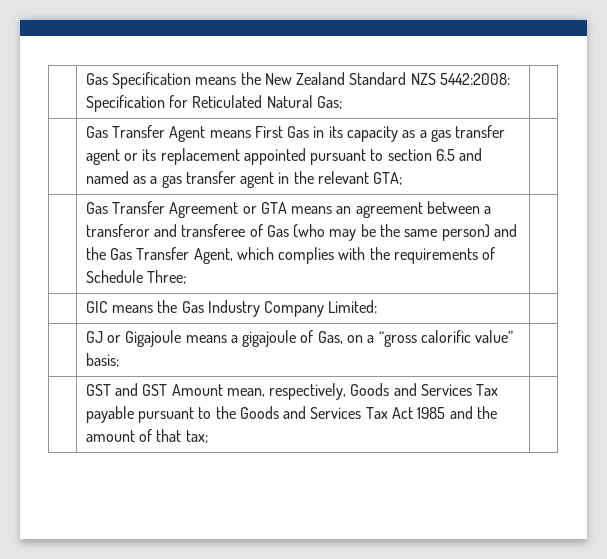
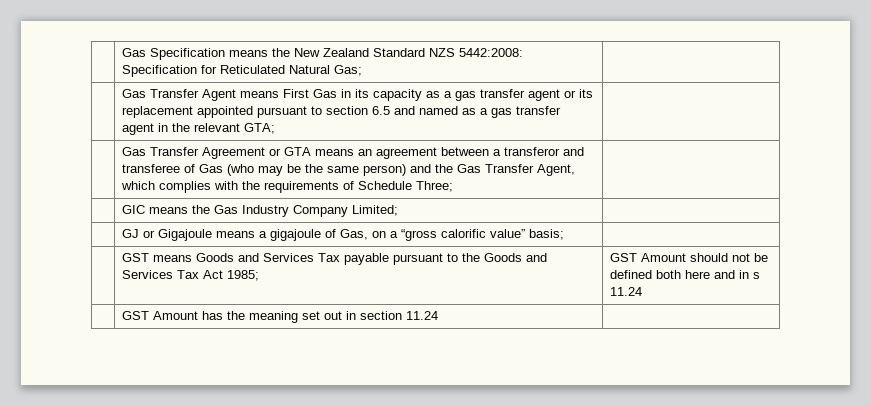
[328,300,378,313] Limited: -> [352,205,399,216] Limited;
[114,383,347,400] and GST Amount mean, respectively, -> [153,255,193,262] means
[417,406,498,419] [85,429,208,443] 1985 and the amount of that tax; -> [227,270,260,281] [610,253,769,262] [610,270,761,279] [610,287,643,296] [122,311,439,323] 1985; | GST Amount should not be defined both here and in s 11.24 // | GST Amount has the meaning set out in section 11.24

